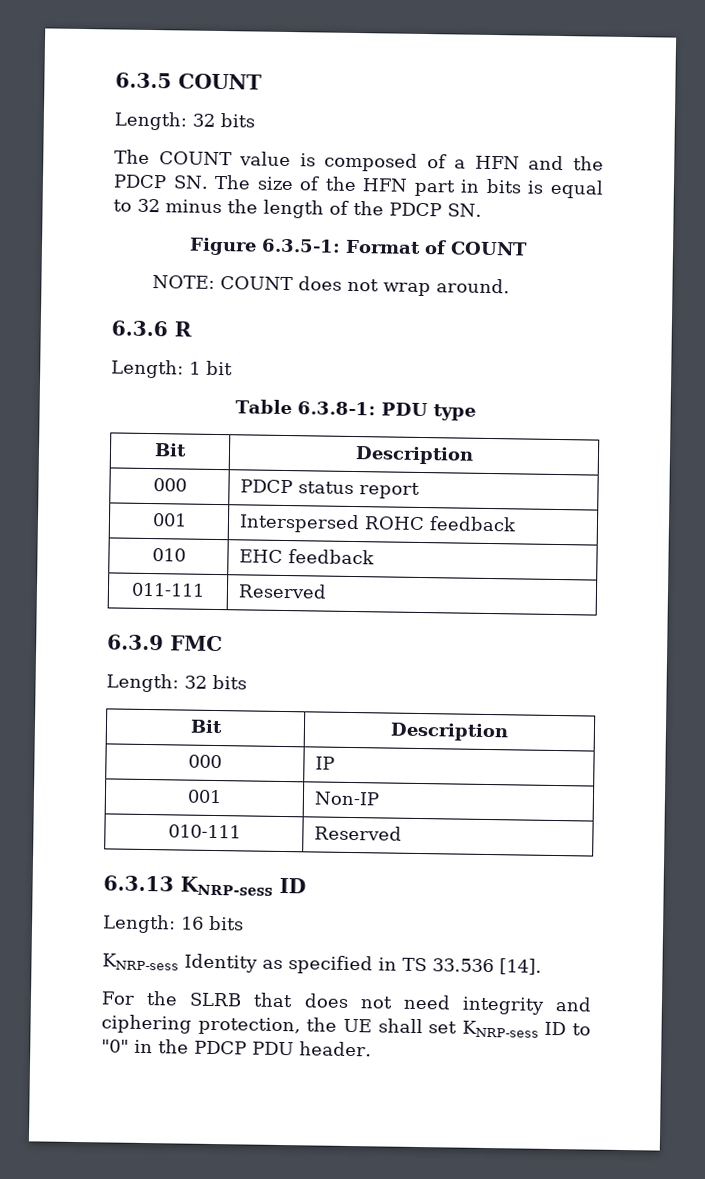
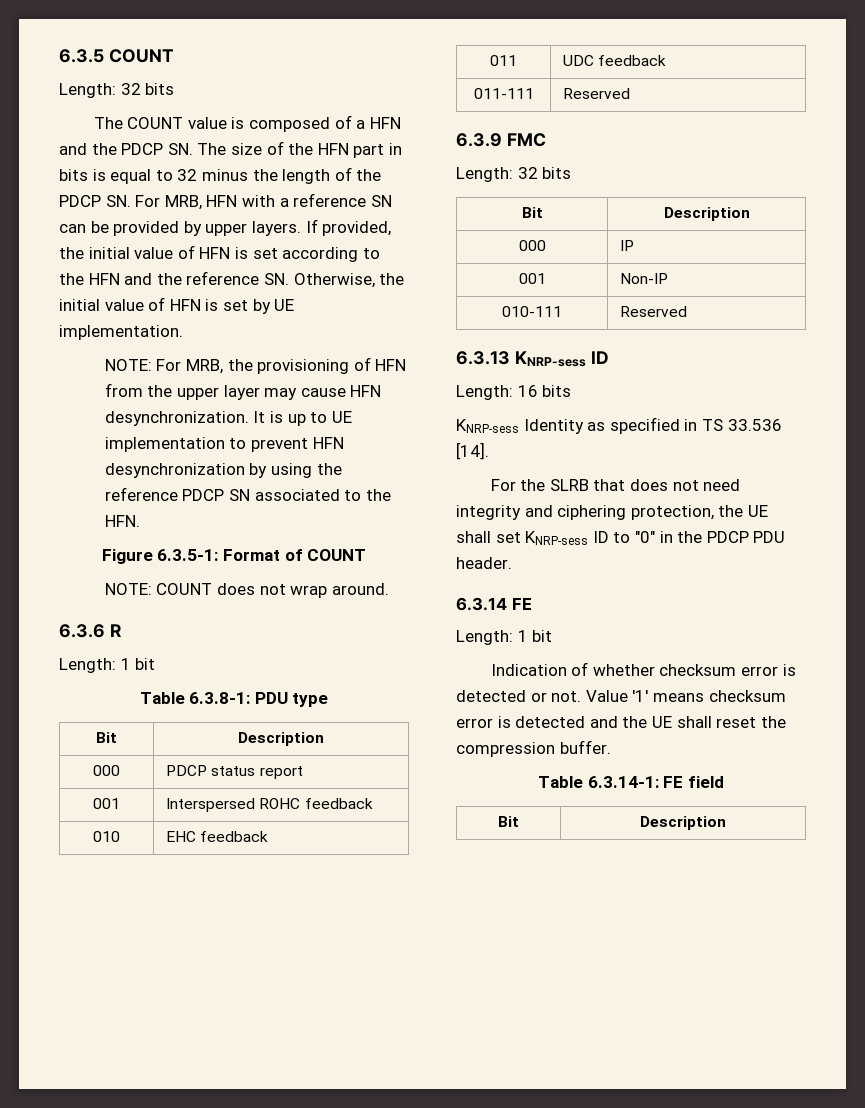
(482, 210) none -> [135,193,392,210] [59,219,392,236] [59,245,380,262] [59,271,405,288] [59,297,295,314] [59,325,183,340] [104,357,407,374] [104,383,382,400] [104,411,352,426] [104,437,344,452] [104,463,342,478] [104,487,391,501] [104,515,140,527] For MRB, HFN with a reference SN can be provided by upper layers. If provided, the initial value of HFN is set according to the HFN and the reference SN. Otherwise, the initial value of HFN is set by UE implementation. // NOTE: For MRB, the provisioning of HFN from the upper layer may cause HFN desynchronization. It is up to UE implementation to prevent HFN desynchronization by using the reference PDCP SN associated to the HFN.
(375, 557) none -> [490,55,517,66] [563,55,667,66] // 011 | UDC feedback
(372, 1049) none -> [456,597,532,611] [456,630,553,645] [490,662,796,676] [456,690,786,702] [456,716,786,728] [456,740,611,757] [538,776,724,788] [498,816,519,827] [640,816,726,830] // 6.3.14 FE // Length: 1 bit // Indication of whether checksum error is detected or not. Value '1' means checksum error is detected and the UE shall reset the compression buffer. // Table 6.3.14-1: FE field // Bit | Description

